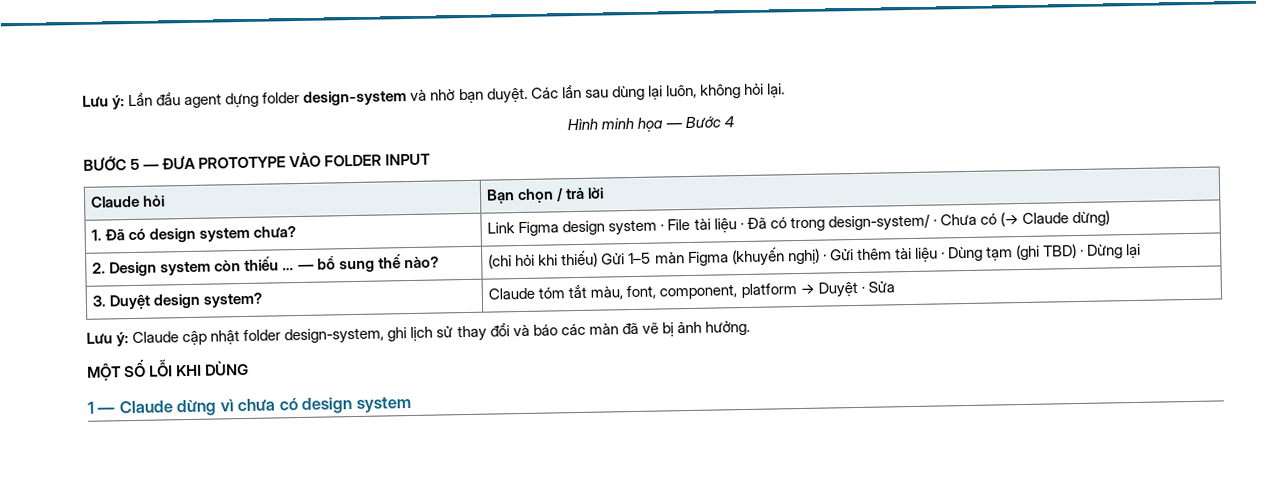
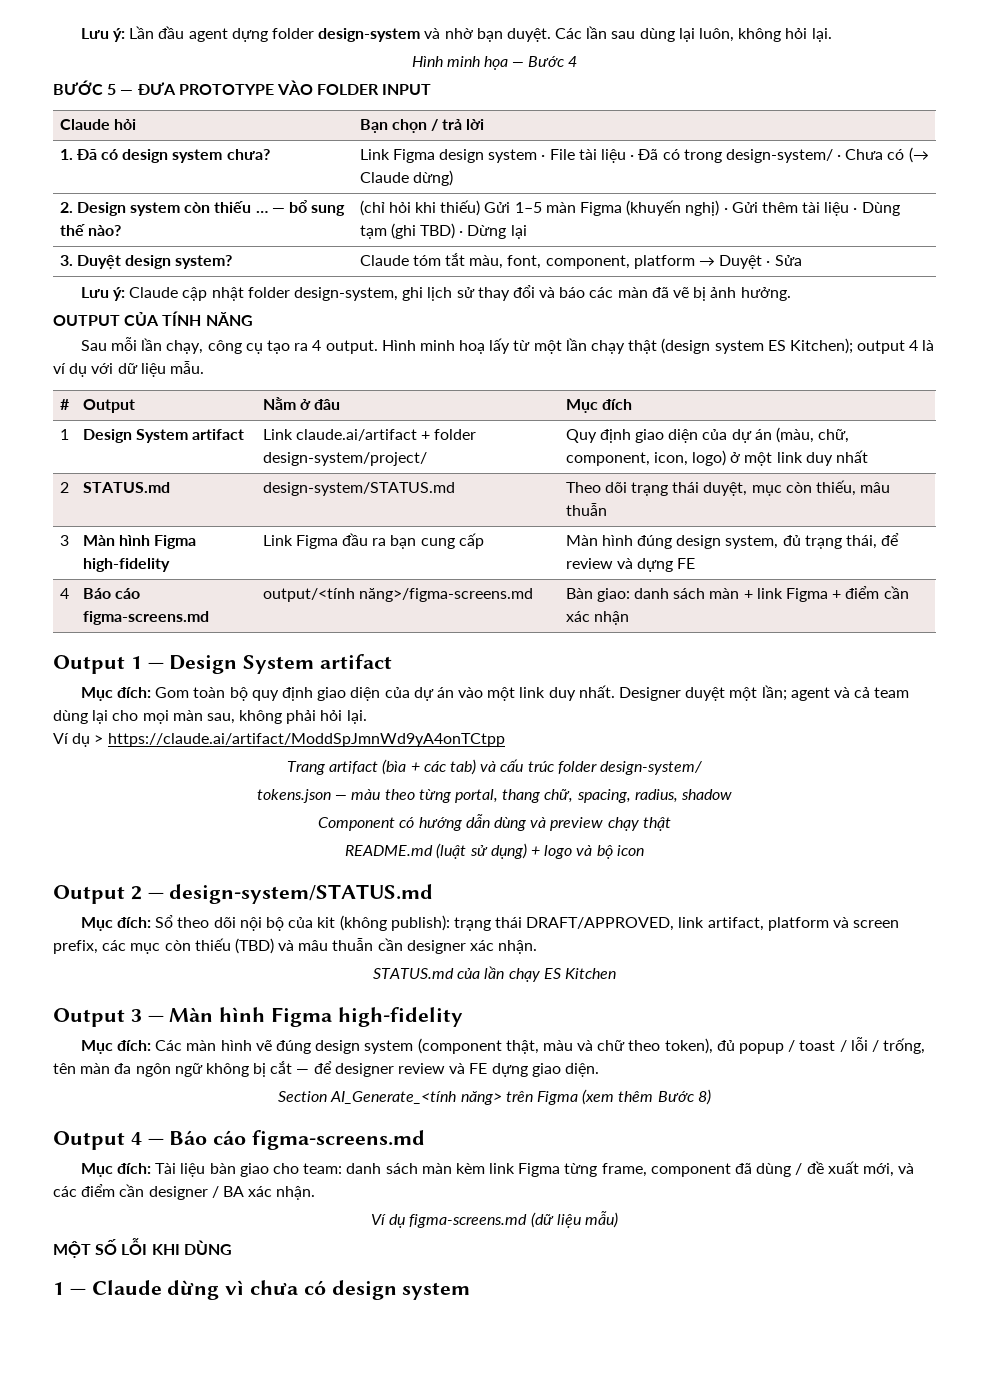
(750, 328) none -> [53,311,253,326] [80,337,935,354] [53,361,204,377] [59,399,70,410] [82,399,135,413] [262,397,341,410] [565,399,632,413] [59,429,69,440] [82,429,245,443] [262,429,477,441] [262,452,427,466] [565,427,850,443] [565,450,868,466] [59,482,69,493] [82,482,170,493] [262,482,455,496] [565,480,891,496] [565,503,607,516] [59,535,69,546] [82,535,197,549] [82,558,170,572] [262,533,484,549] [565,533,900,549] [565,558,696,572] [59,588,69,599] [82,588,140,599] [82,611,209,625] [262,588,533,602] [565,586,909,602] [565,611,629,625] [53,654,393,674] [80,685,910,701] [53,710,367,724] [53,733,505,747] [287,759,702,775] [257,789,732,803] [318,814,671,831] [345,843,644,859] [53,884,434,904] [80,915,900,931] [53,938,538,954] [373,966,616,982] [53,1007,463,1027] [80,1037,926,1054] [53,1061,599,1077] [278,1089,711,1105] [53,1130,426,1150] [80,1161,915,1177] [53,1184,316,1200] [371,1211,618,1228] // OUTPUT CỦA TÍNH NĂNG // Sau mỗi lần chạy, công cụ tạo ra 4 output. Hình minh hoạ lấy từ một lần chạy thật (design system ES Kitchen); output 4 là ví dụ với dữ liệu mẫu. // # | Output | Nằm ở đâu | Mục đích // 1 | Design System artifact | Link claude.ai/artifact + folder design-system/project/ | Quy định giao diện của dự án (màu, chữ, component, icon, logo) ở một link duy nhất // 2 | STATUS.md | design-system/STATUS.md | Theo dõi trạng thái duyệt, mục còn thiếu, mâu thuẫn // 3 | Màn hình Figma high-fidelity | Link Figma đầu ra bạn cung cấp | Màn hình đúng design system, đủ trạng thái, để review và dựng FE // 4 | Báo cáo figma-screens.md | output/<tính năng>/figma-screens.md | Bàn giao: danh sách màn + link Figma + điểm cần xác nhận // Output 1 — Design System artifact // Mục đích: Gom toàn bộ quy định giao diện của dự án vào một link duy nhất. Designer duyệt một lần; agent và cả team dùng lại cho mọi màn sau, không phải hỏi lại. // Ví dụ > https://claude.ai/artifact/ModdSpJmnWd9yA4onTCtpp // Trang artifact (bìa + các tab) và cấu trúc folder design-system/ // tokens.json — màu theo từng portal, thang chữ, spacing, radius, shadow // Component có hướng dẫn dùng và preview chạy thật // README.md (luật sử dụng) + logo và bộ icon // Output 2 — design-system/STATUS.md // Mục đích: Sổ theo dõi nội bộ của kit (không publish): trạng thái DRAFT/APPROVED, link artifact, platform và screen prefix, các mục còn thiếu (TBD) và mâu thuẫn cần designer xác nhận. // STATUS.md của lần chạy ES Kitchen // Output 3 — Màn hình Figma high-fidelity // Mục đích: Các màn hình vẽ đúng design system (component thật, màu và chữ theo token), đủ popup / toast / lỗi / trống, tên màn đa ngôn ngữ không bị cắt — để designer review và FE dựng giao diện. // Section AI_Generate_<tính năng> trên Figma (xem thêm Bước 8) // Output 4 — Báo cáo figma-screens.md // Mục đích: Tài liệu bàn giao cho team: danh sách màn kèm link Figma từng frame, component đã dùng / đề xuất mới, và các điểm cần designer / BA xác nhận. // Ví dụ figma-screens.md (dữ liệu mẫu)

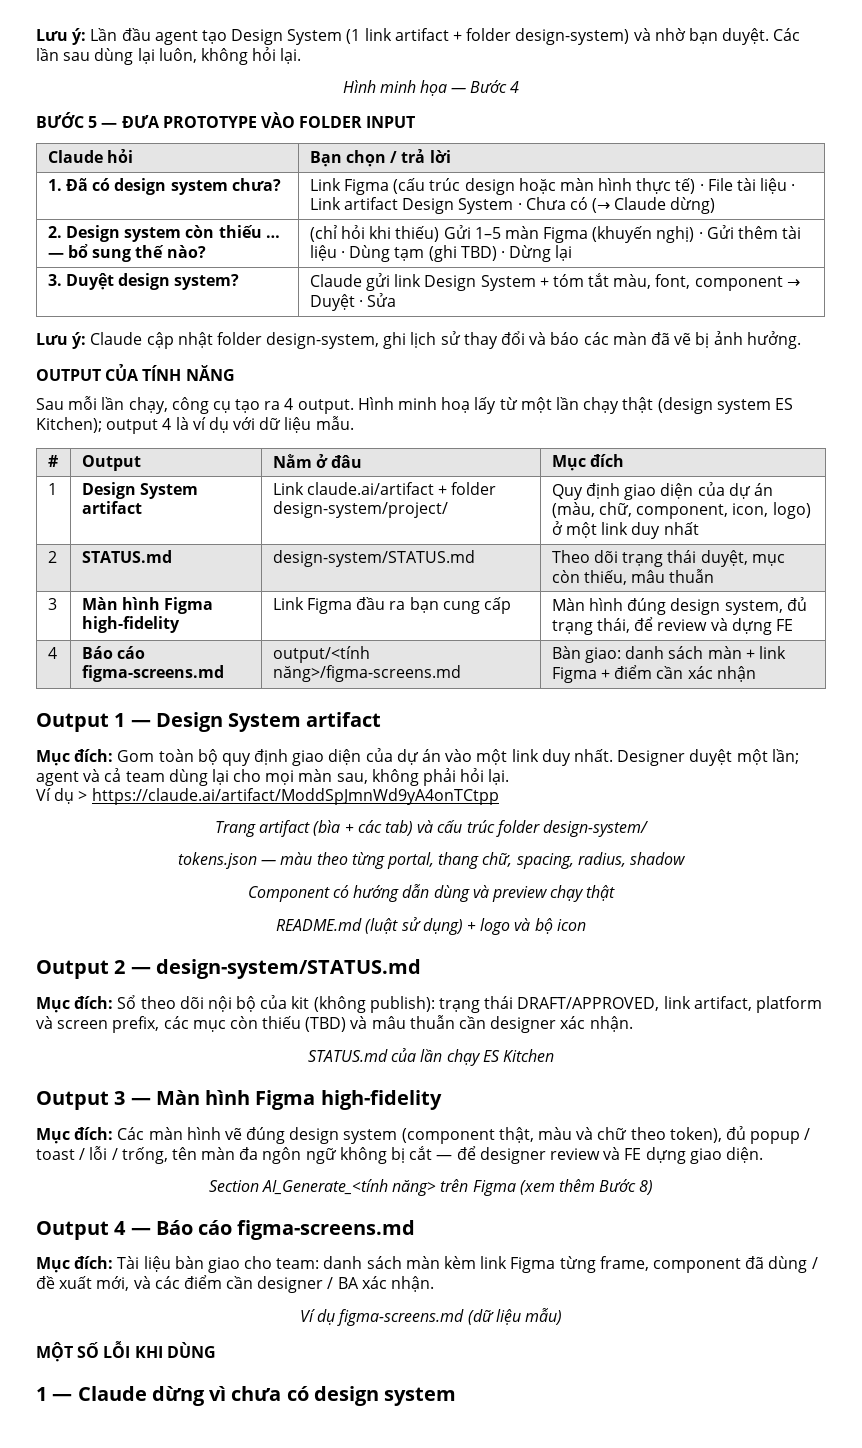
[231,28,421,42] dựng folder design-system -> [201,28,630,45] tạo Design System (1 link artifact + folder design-system)
[439,149,538,163] design system -> [393,178,696,195] (cấu trúc design hoặc màn hình thực tế)
[638,149,833,163] Đã có trong design-system/ -> [309,197,514,214] Link artifact Design System
(409, 260) none -> [365,273,549,291] gửi link Design System +
[545,255,695,269] component, platform -> [694,276,783,291] component

